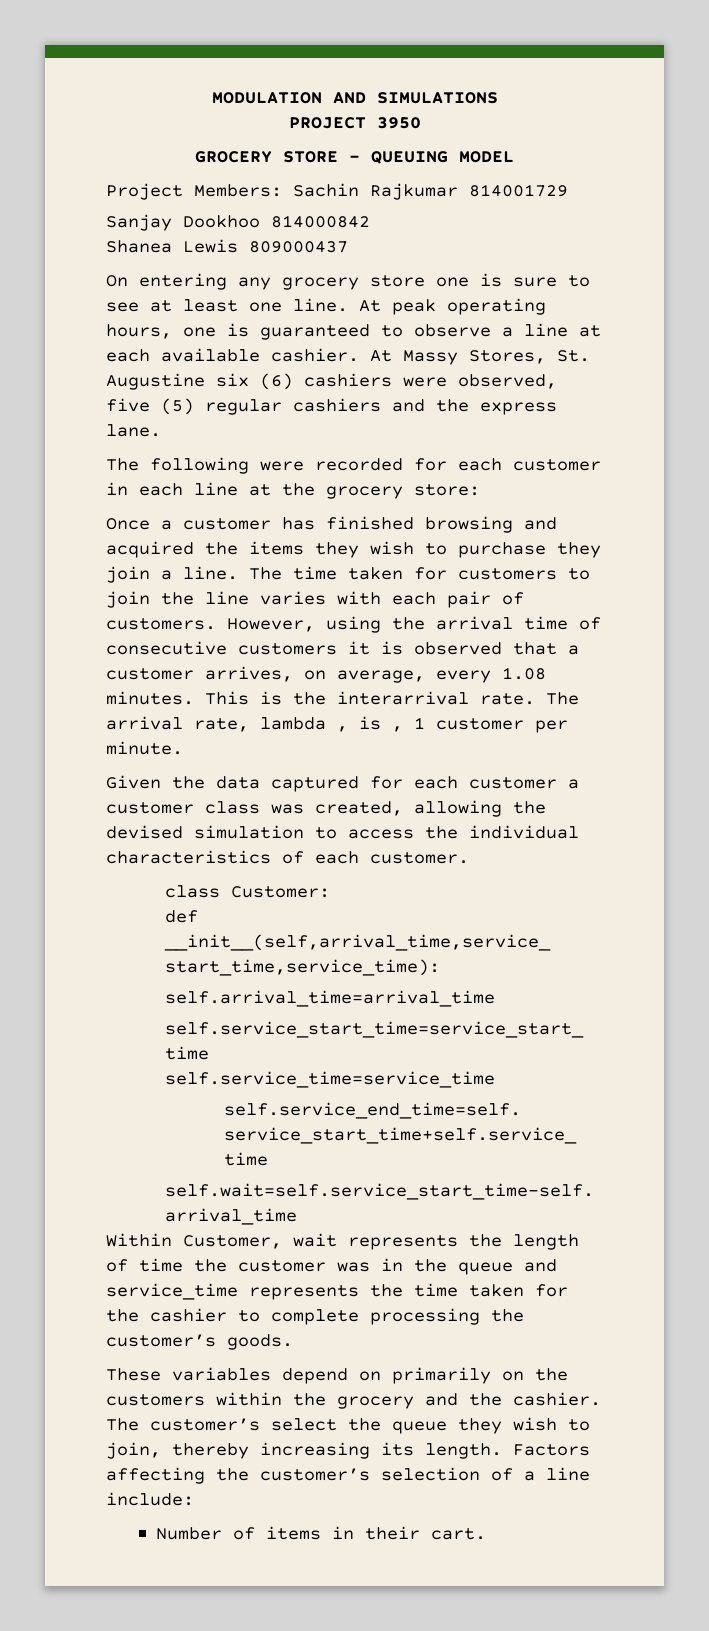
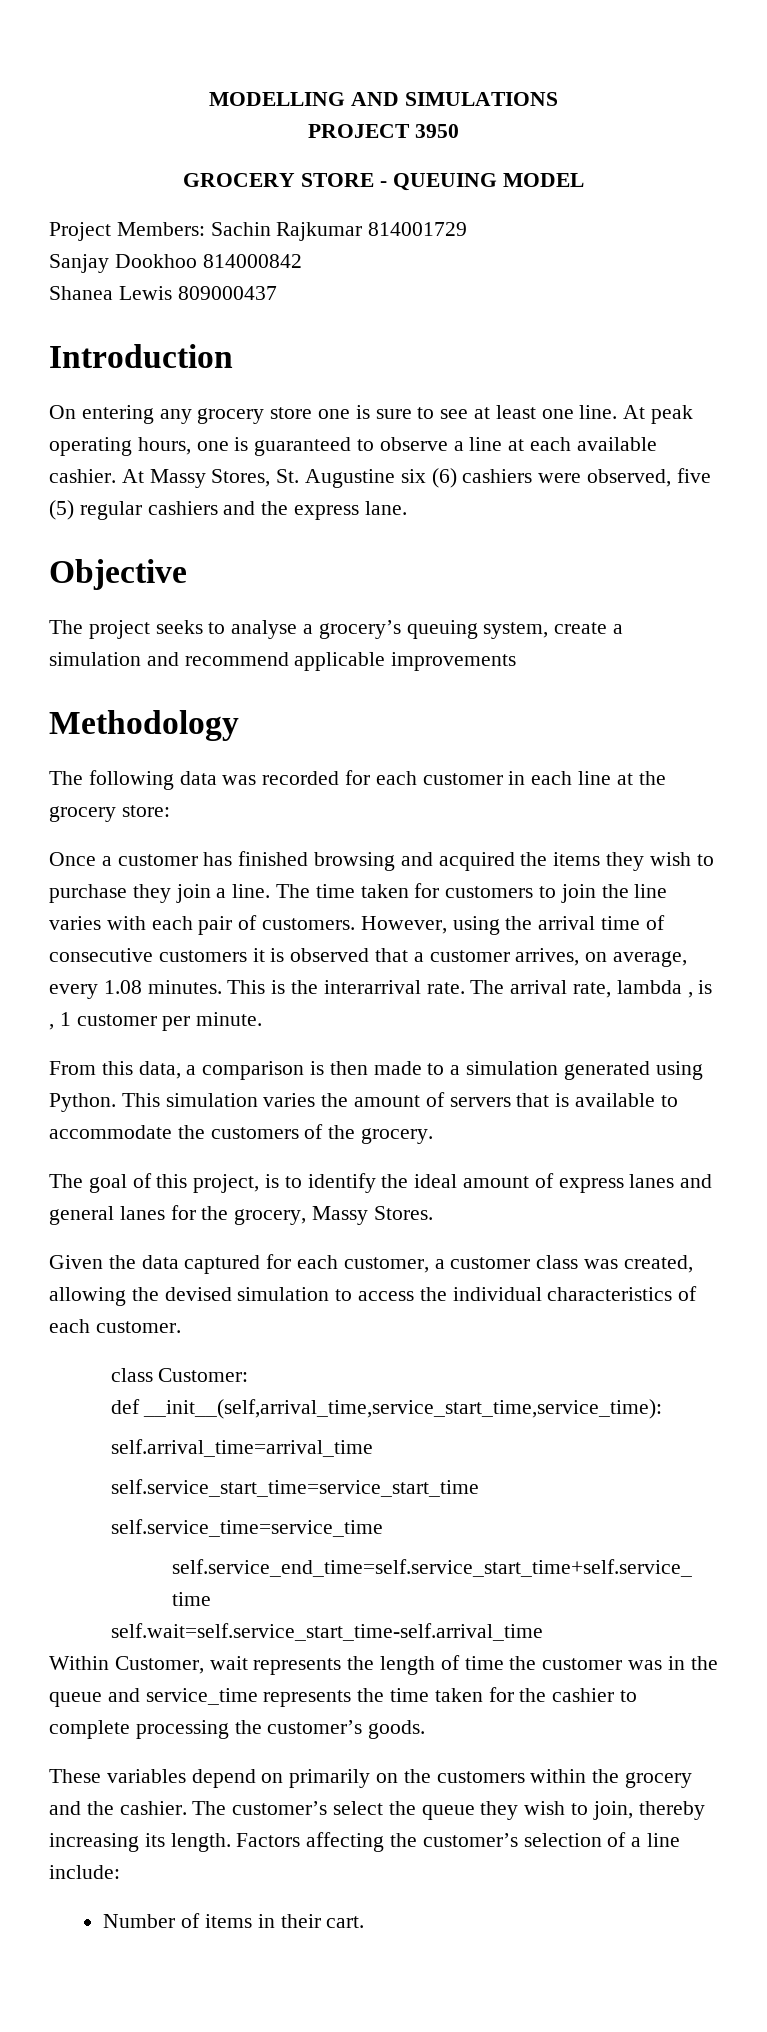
[211,92,322,104] MODULATION -> [209,92,346,106] MODELLING
(348, 247) none -> [49,344,233,368] // Introduction
(161, 430) none -> [49,559,187,590] [49,620,624,639] [49,652,517,671] [49,710,239,741] // Objective // The project seeks to analyse a grocery’s queuing system, create a simulation and recommend applicable improvements // Methodology
[260,461,304,471] were -> [179,771,257,785] data was
(183, 748) none -> [49,1061,703,1080] [49,1092,678,1112] [49,1124,434,1144] [49,1173,713,1193] [49,1205,433,1225] // From this data, a comparison is then made to a simulation generated using Python. This simulation varies the amount of servers that is available to accommodate the customers of the grocery. // The goal of this project, is to identify the ideal amount of express lanes and general lanes for the grocery, Massy Stores.
[469,777,557,789] customer -> [343,1257,429,1273] customer,

